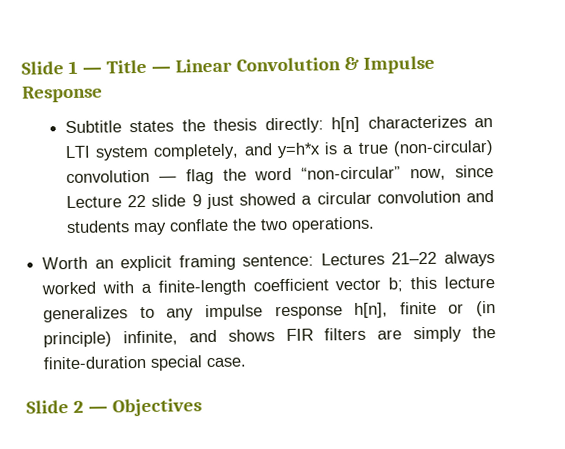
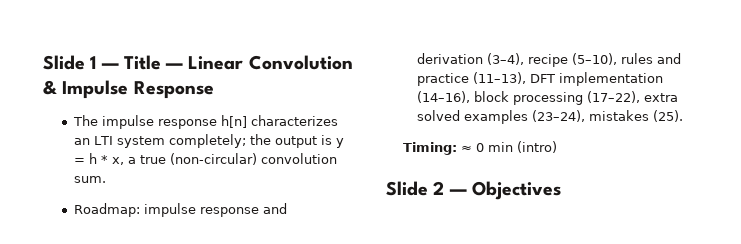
[64,117,324,134] Subtitle states the thesis directly: -> [73,115,218,129] The impulse response
[153,140,494,160] [65,165,494,185] [65,190,494,210] [65,216,375,236] [42,250,496,272] [41,276,495,296] [43,301,496,323] [43,325,496,348] [43,355,248,371] completely, and y=h*x is a true (non-circular) convolution — flag the word “non-circular” now, since Lecture 22 slide 9 just showed a circular convolution and students may conflate the two operations. // Worth an explicit framing sentence: Lectures 21–22 always worked with a finite-length coefficient vector b; this lecture generalizes to any impulse response h[n], finite or (in principle) infinite, and shows FIR filters are simply the finite-duration special case. -> [169,134,345,148] [74,153,338,165] [74,176,107,183] [74,203,288,217] [417,53,682,67] [417,72,664,86] [417,91,679,105] [417,110,684,124] [402,141,557,155] completely; the output is y = h * x, a true (non-circular) convolution sum. // Roadmap: impulse response and derivation (3–4), recipe (5–10), rules and practice (11–13), DFT implementation (14–16), block processing (17–22), extra solved examples (23–24), mistakes (25). // Timing: ≈ 0 min (intro)

